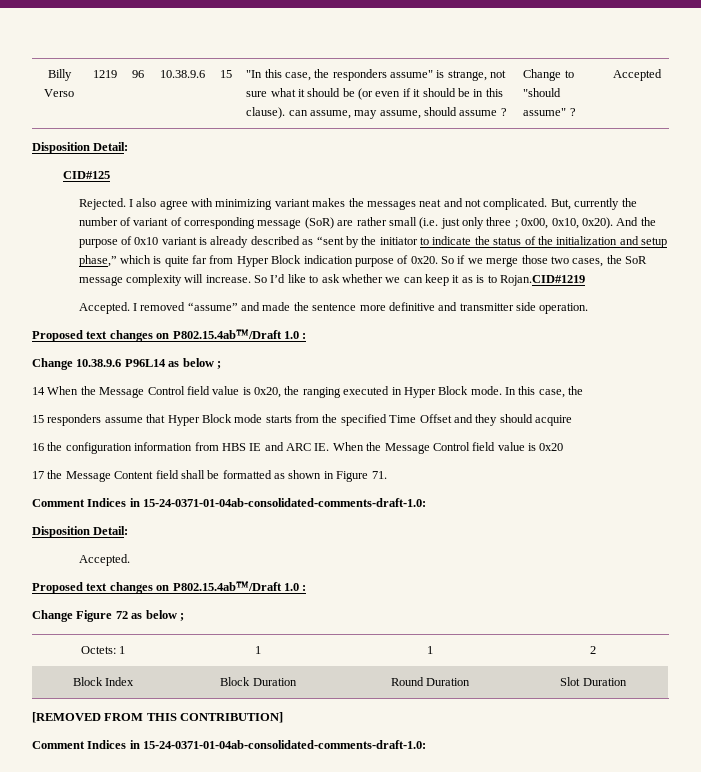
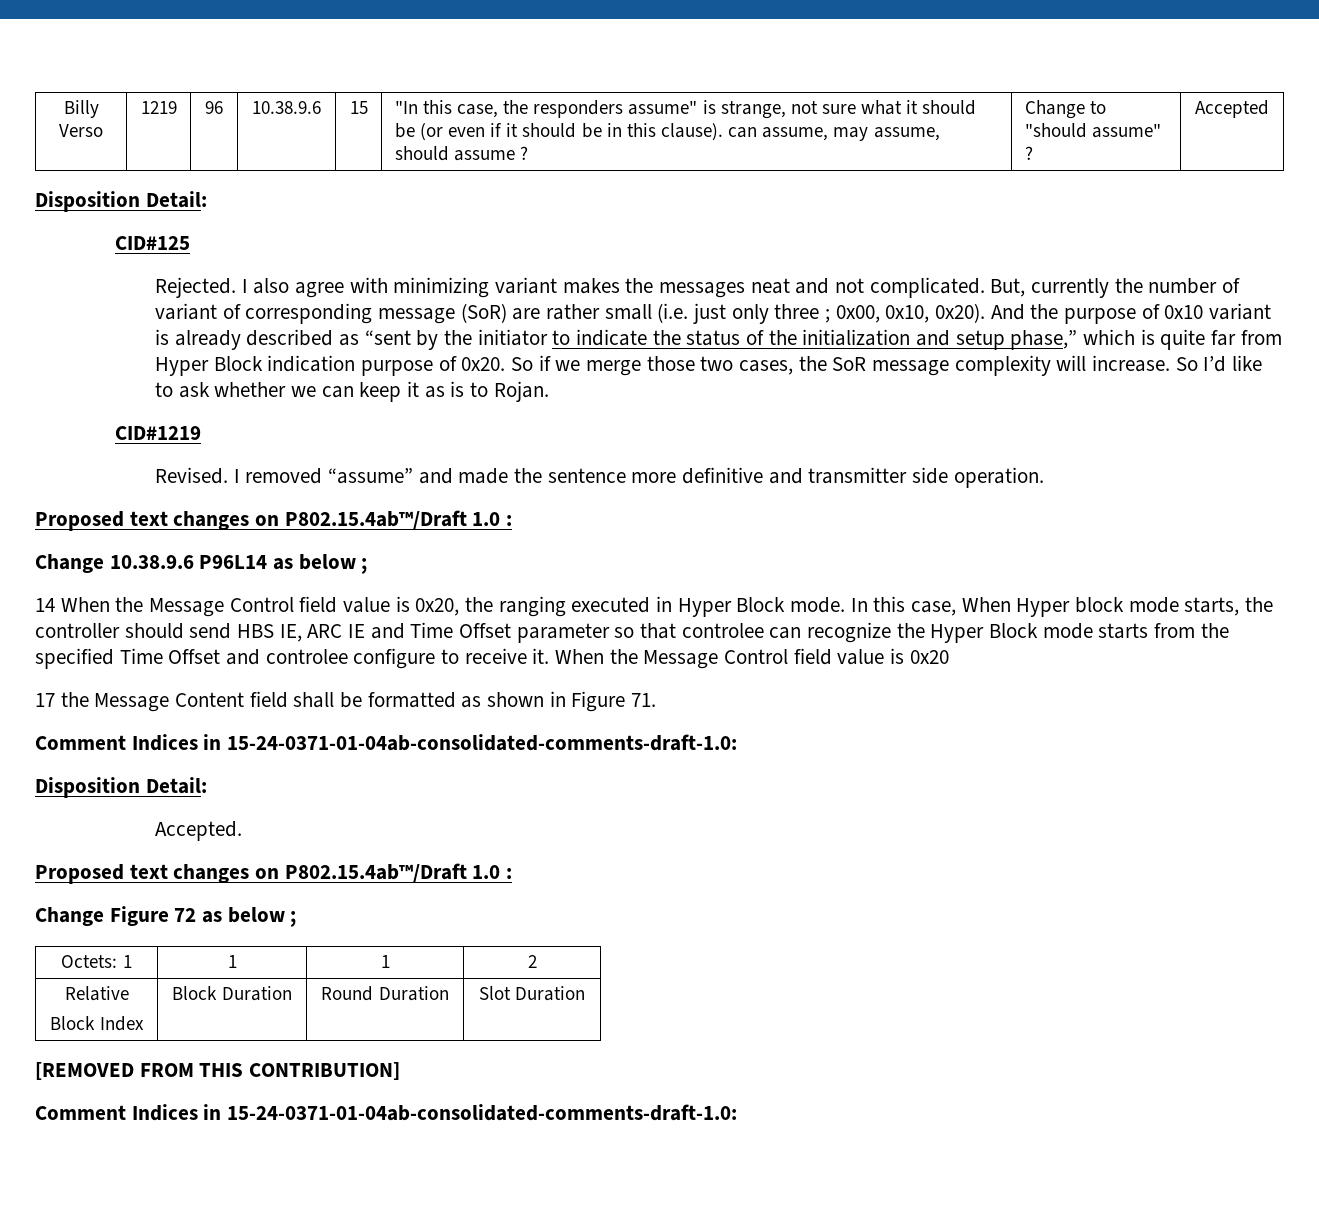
[499,275,585,286] [78,302,130,314] Rojan.CID#1219 // Accepted. -> [493,381,549,402] [115,426,202,440] [155,467,229,484] Rojan. // CID#1219 // Revised.
[568,386,584,395] [32,414,166,426] the // 15 responders assume that -> [961,597,1274,617] [35,622,925,643] When Hyper block mode starts, the controller should send HBS IE, ARC IE and Time Offset parameter so that controlee can recognize the
[475,414,572,426] [32,442,330,454] they should acquire // 16 the configuration information from HBS IE and ARC IE. -> [265,648,550,669] controlee configure to receive it.
(596, 650) none -> [64,986,129,1001] Relative //

